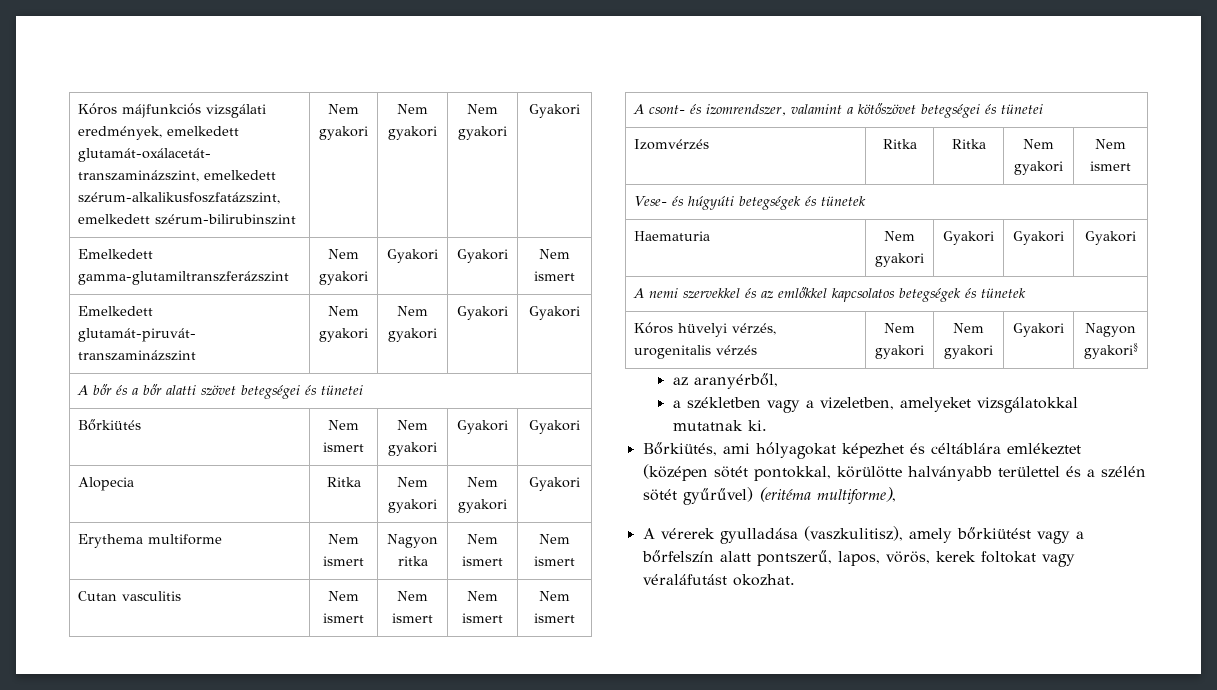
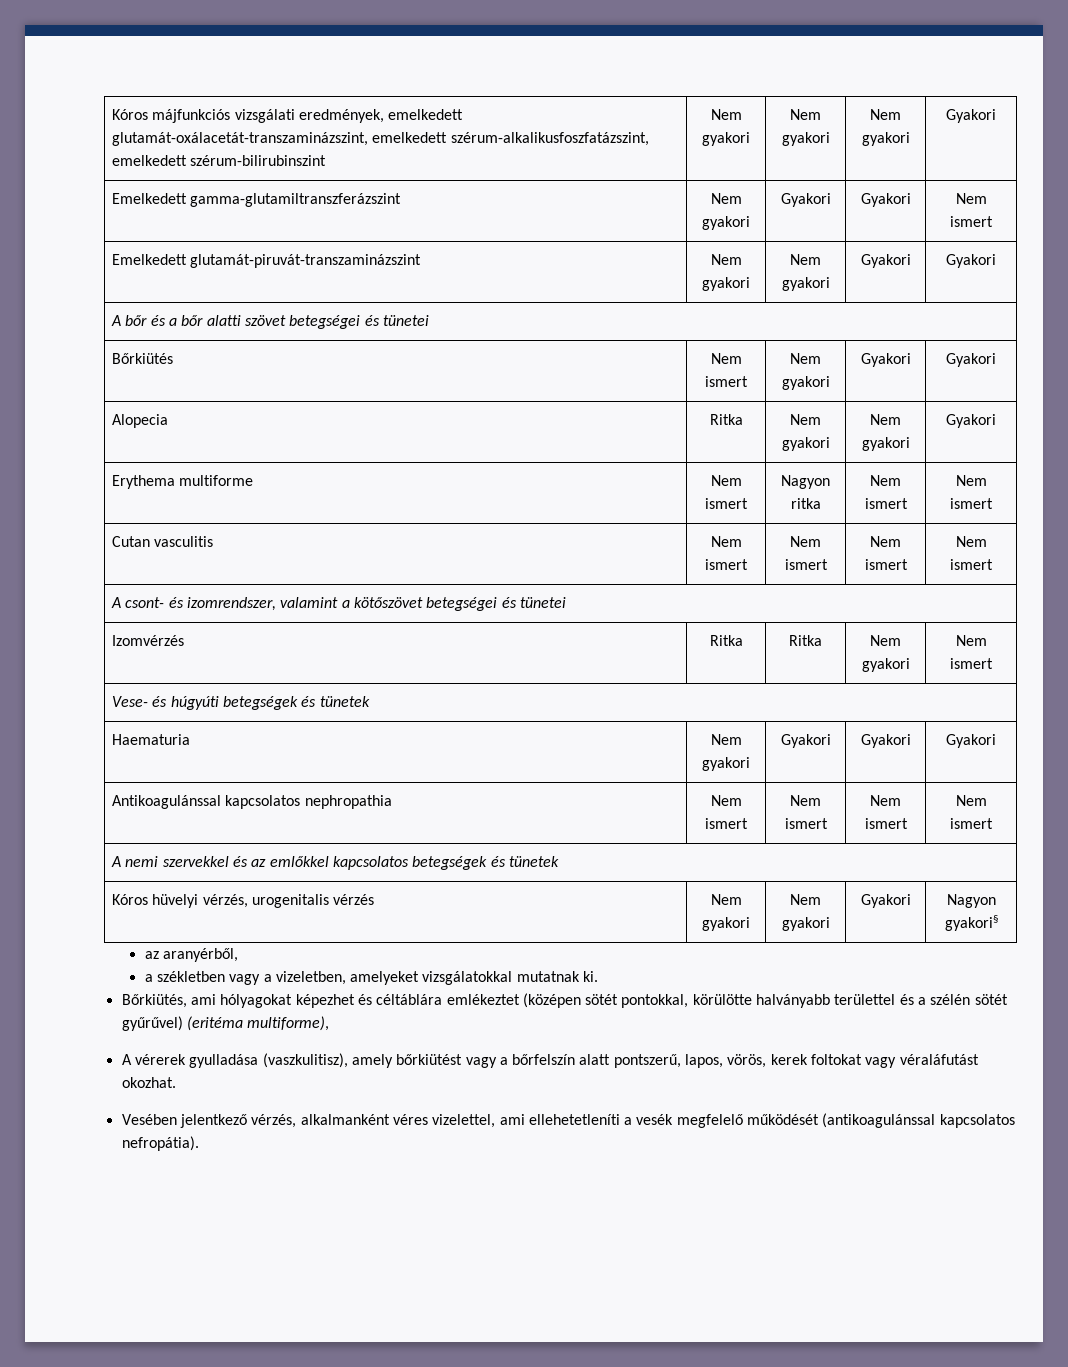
(1136, 238) none -> [111,795,392,809] [710,795,742,806] [705,818,748,829] [790,795,821,806] [784,818,828,829] [870,795,901,806] [864,818,908,829] [955,795,987,806] [950,818,993,829] // Antikoagulánssal kapcsolatos nephropathia | Nem ismert | Nem ismert | Nem ismert | Nem ismert
(795, 580) none -> [121,1113,1015,1128] [121,1136,199,1151] // Vesében jelentkező vérzés, alkalmanként véres vizelettel, ami ellehetetleníti a vesék megfelelő működését (antikoagulánssal kapcsolatos nefropátia).

